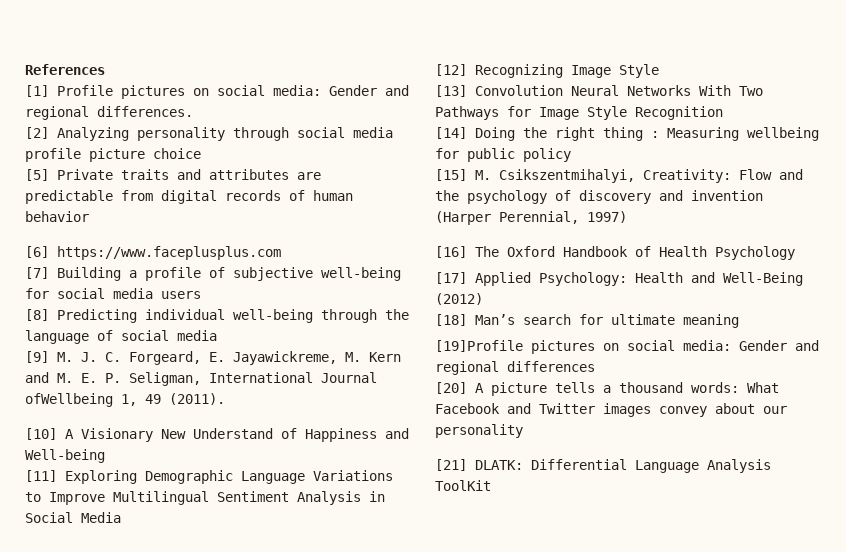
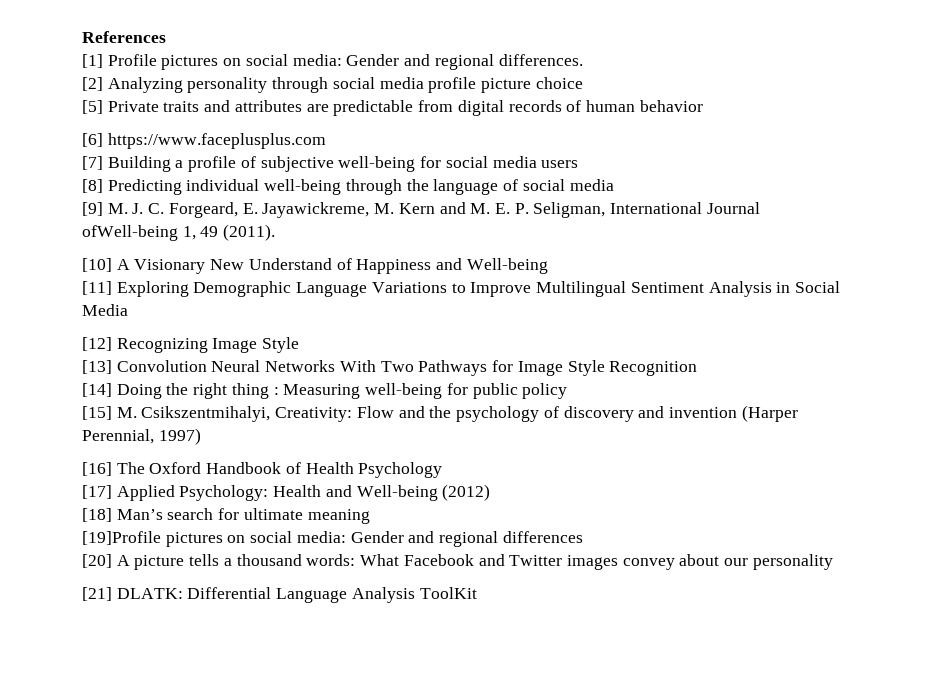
[25,393,113,407] ofWellbeing -> [82,225,178,241] ofWell-being
[747,127,819,141] wellbeing -> [365,383,443,399] well-being
[723,272,803,286] Well-Being -> [356,485,438,501] Well-being

